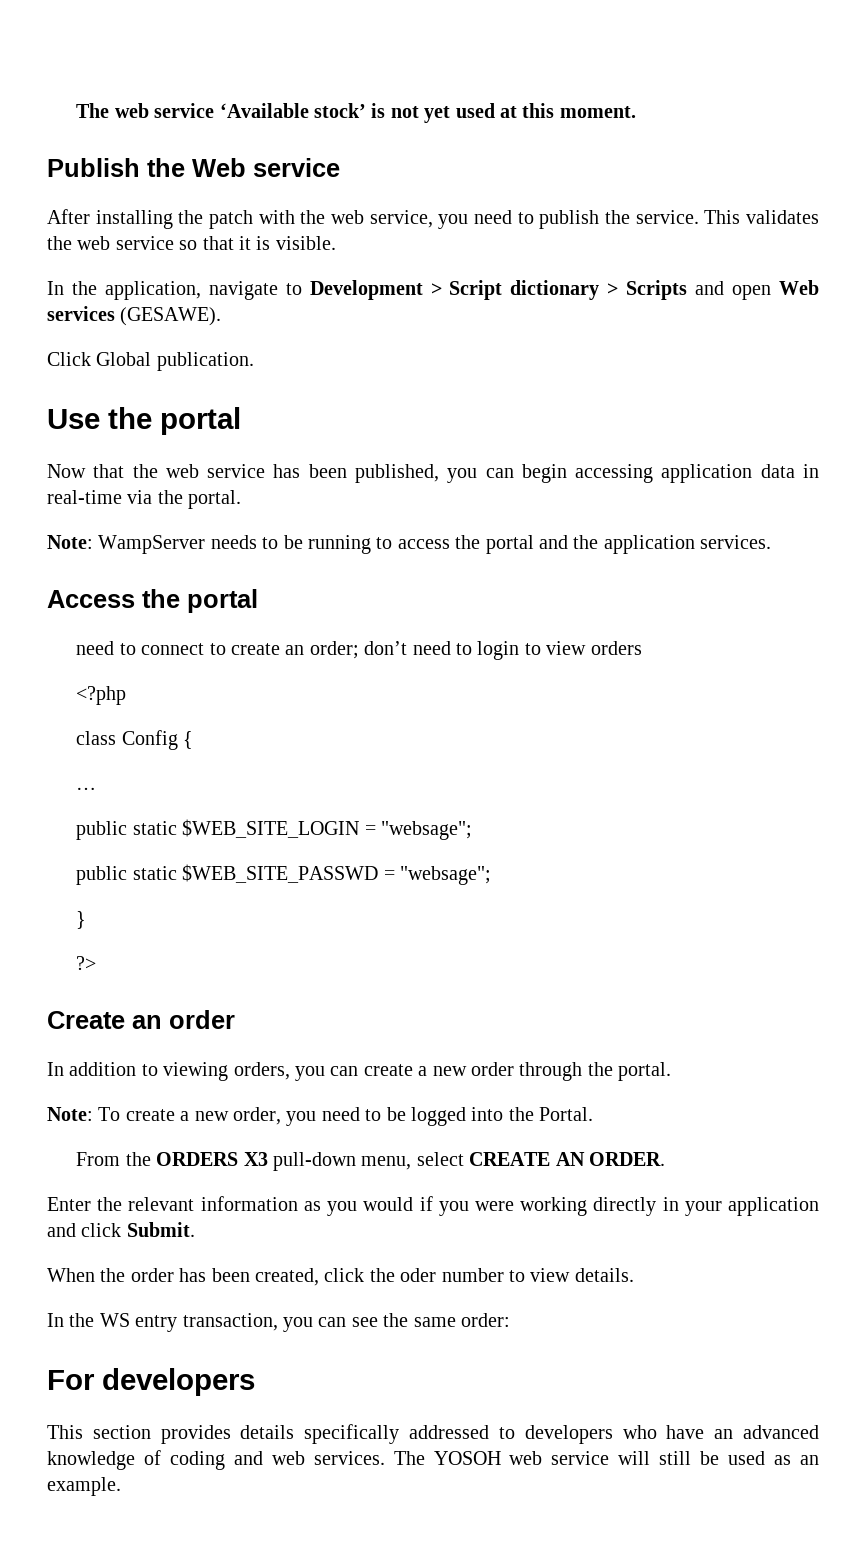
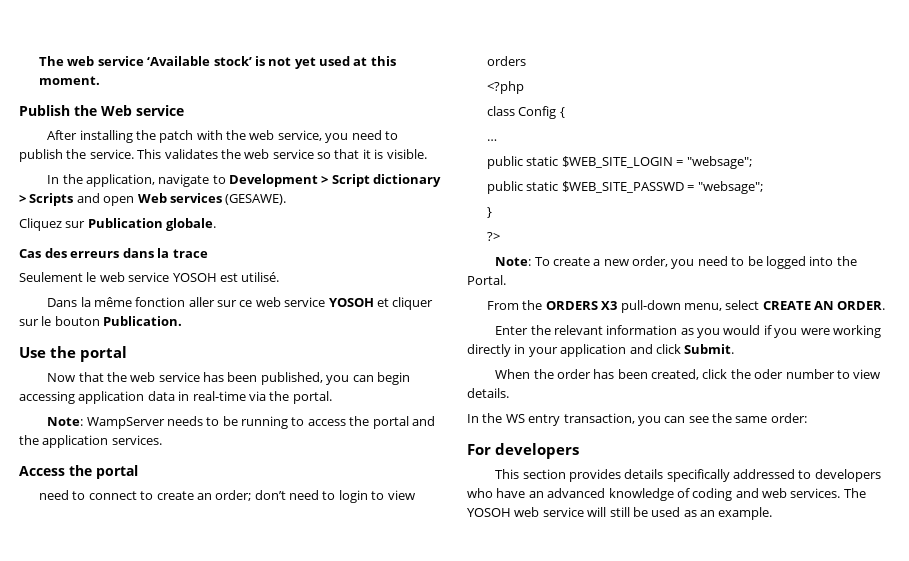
[47,352,254,371] Click Global publication. -> [19,218,217,231] [19,248,208,258] [19,272,280,282] [47,297,434,310] [19,316,183,326] Cliquez sur Publication globale. // Cas des erreurs dans la trace // Seulement le web service YOSOH est utilisé. // Dans la même fonction aller sur ce web service YOSOH et cliquer sur le bouton Publication.
[47,1010,235,1029] [47,1062,672,1081] // Create an order // In addition to viewing orders, you can create a new order through the portal. -> (501, 236) none

